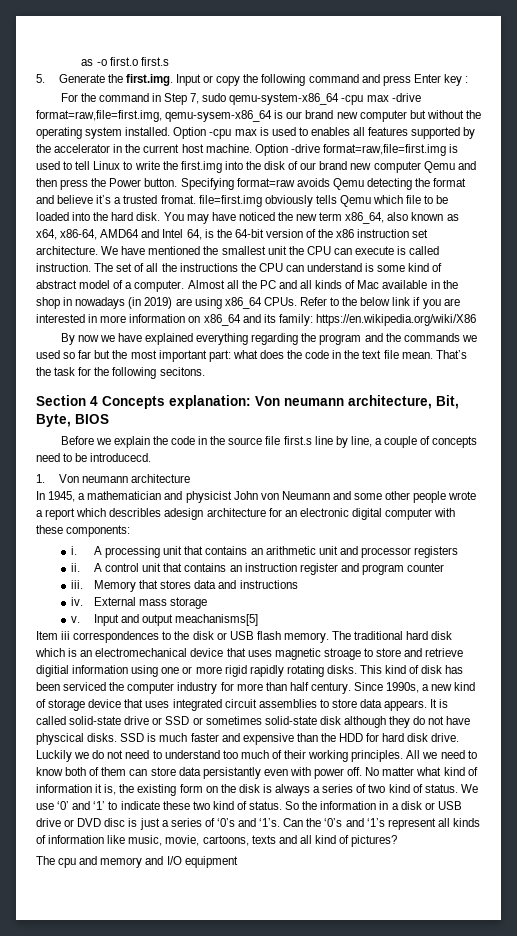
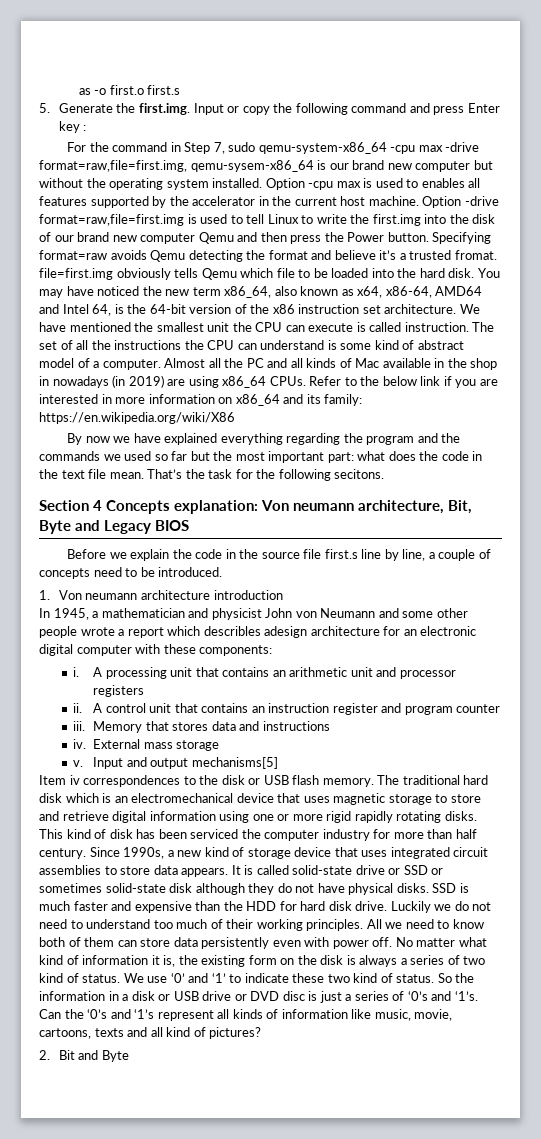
[36,414,71,427] Byte, -> [39,520,152,534] Byte and Legacy
[90,453,152,462] introducecd. -> [158,567,223,577] introduced.
(190, 478) none -> [213,590,283,600] introduction
[175,614,259,626] meachanisms[5] -> [191,757,278,769] mechanisms[5]
[61,631,71,640] iii -> [69,775,80,785] iv
[323,648,361,660] stroage -> [388,794,432,805] storage
[36,665,69,677] digitial -> [112,811,147,823] digital
[36,733,84,745] physcical -> [348,883,394,895] physical
[202,767,261,779] persistantly -> [201,937,270,949] persistently
[36,856,238,868] The cpu and memory and I/O equipment -> [39,1050,129,1062] 2. Bit and Byte

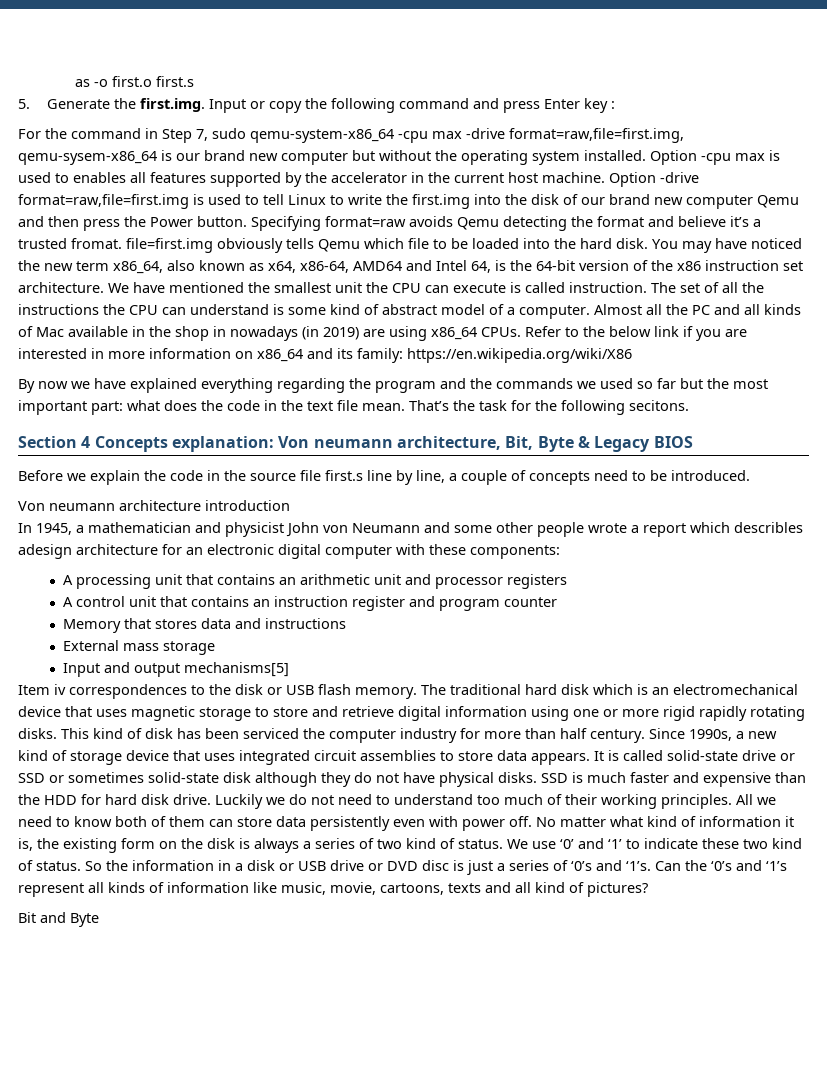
[75,520,101,531] and -> [577,436,590,448] &
[39,590,50,600] 1. -> (750, 475) none
[73,667,80,677] i. -> (560, 552) none
[73,703,83,713] ii. -> (567, 581) none
[73,721,86,731] iii. -> (557, 602) none
[73,739,87,749] iv. -> (346, 623) none
[73,760,84,767] v. -> (215, 648) none
[39,1050,50,1060] 2. -> (648, 889) none

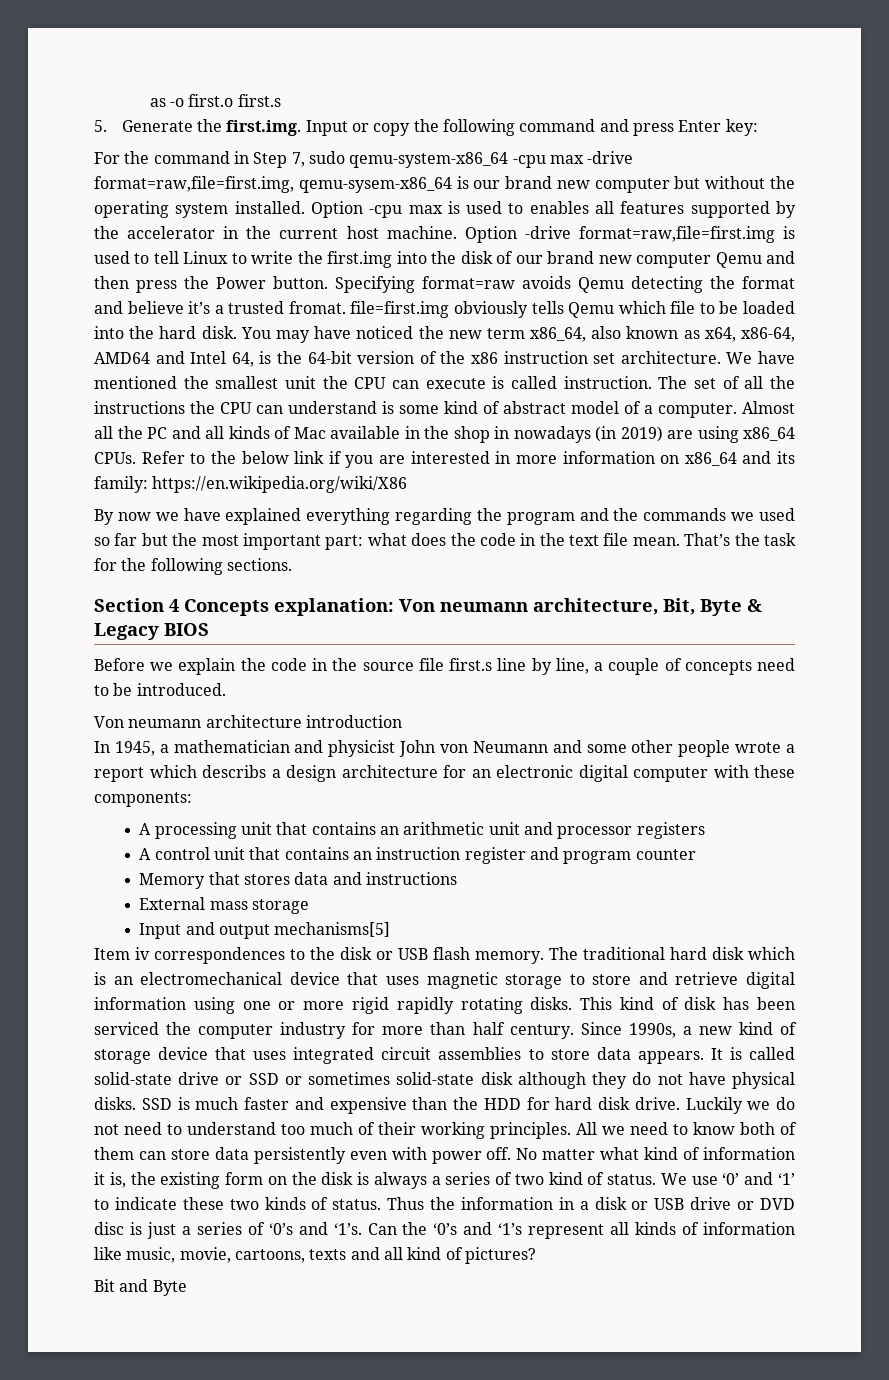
[583,98,615,113] key : -> [725,119,758,136] key:
[629,400,689,411] secitons. -> [226,558,292,571] sections.
[734,522,803,533] [18,544,72,559] describles adesign -> [202,765,336,782] describs a design
[772,838,802,849] [18,860,102,871] kind of status. So -> [264,1197,425,1210] kinds of status. Thus

